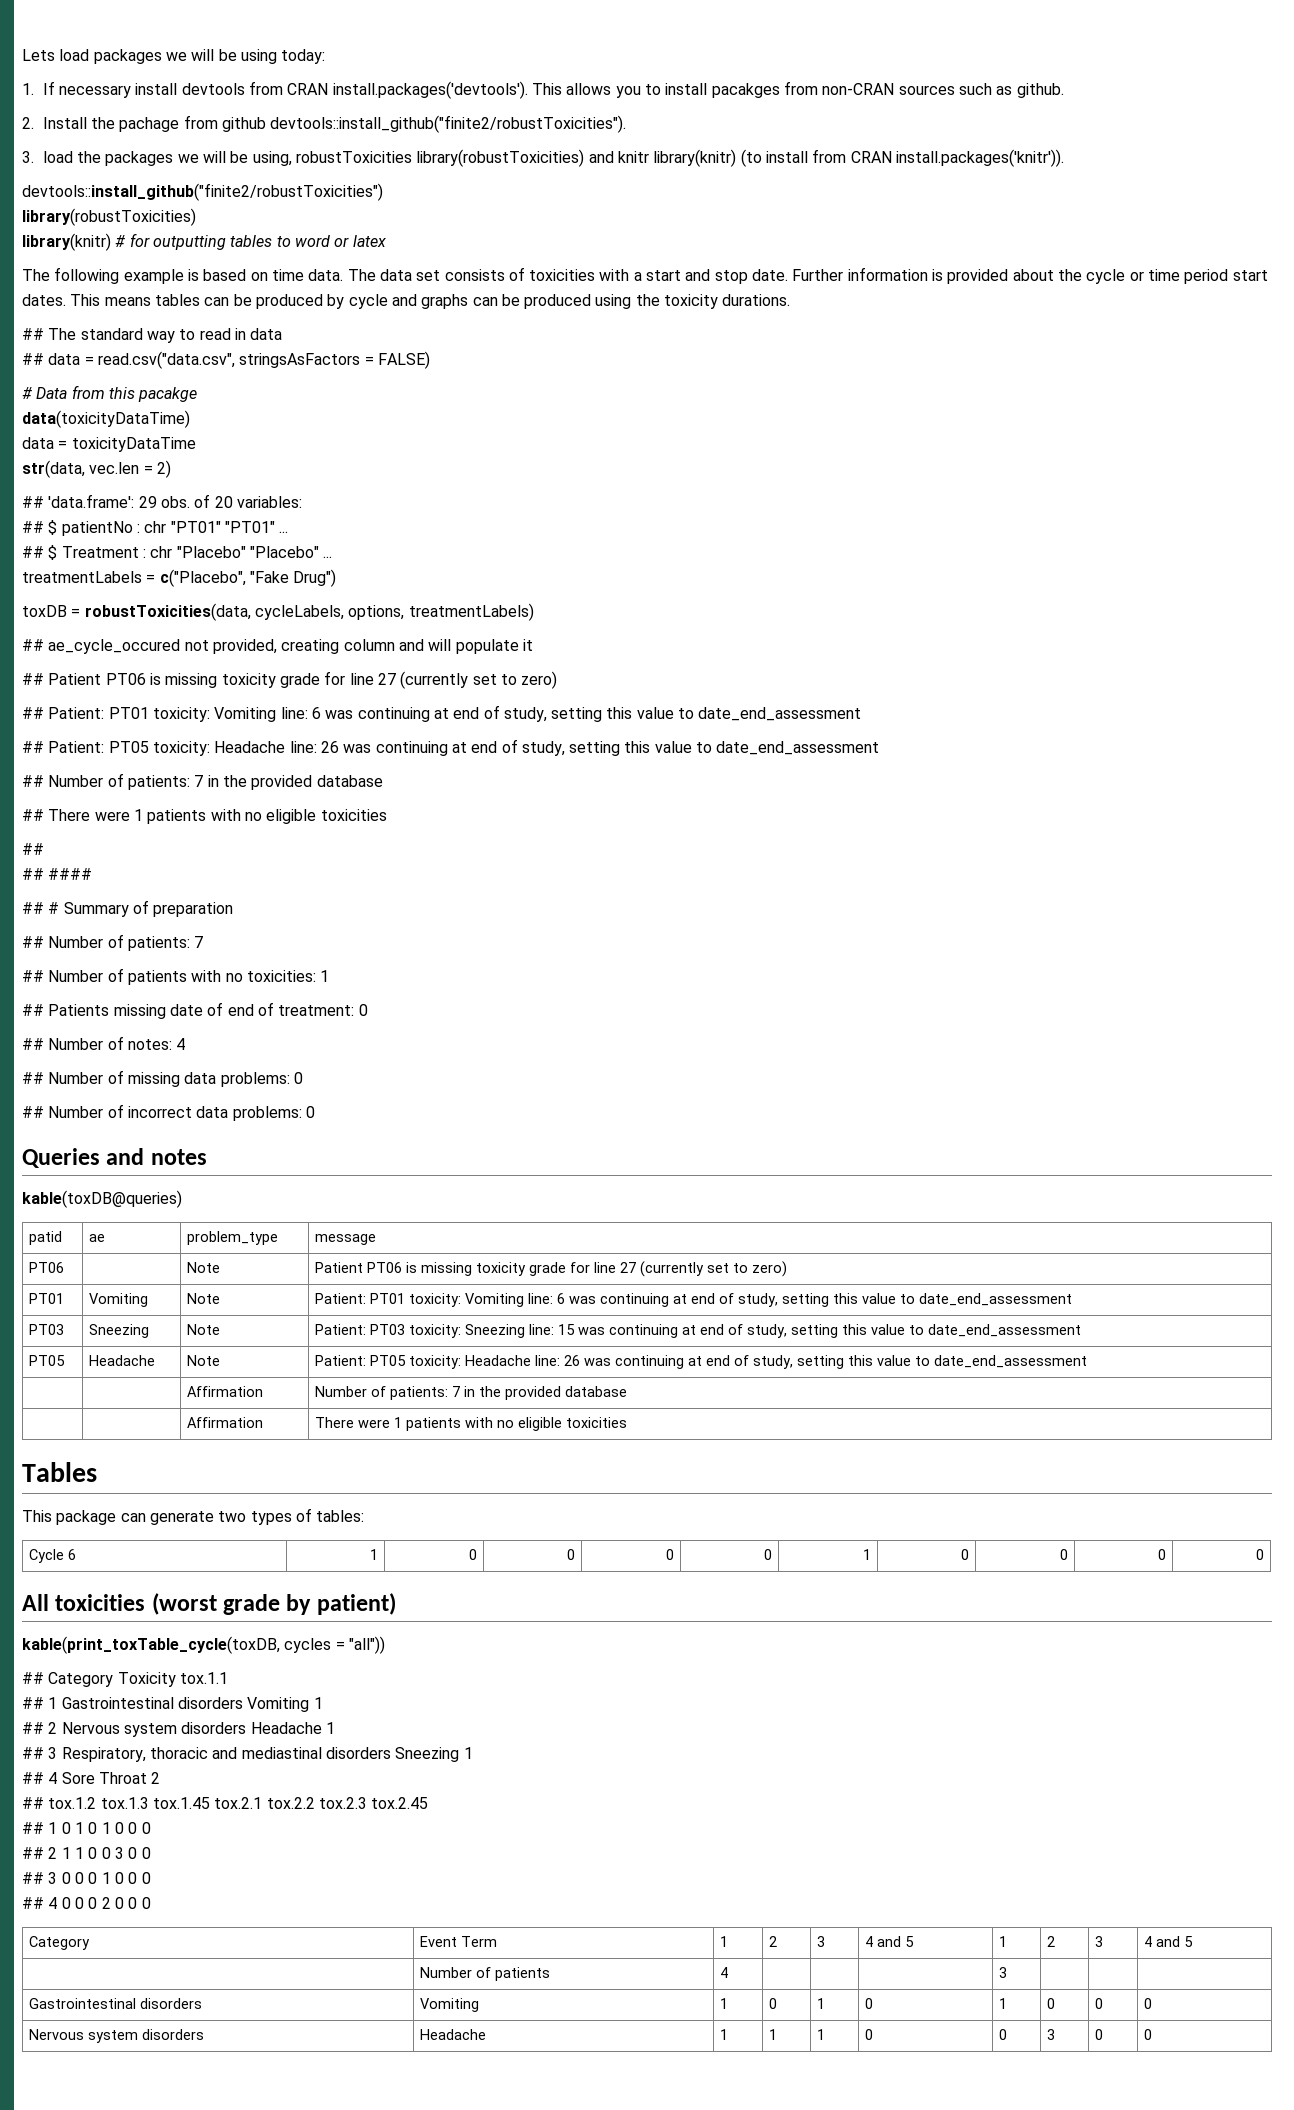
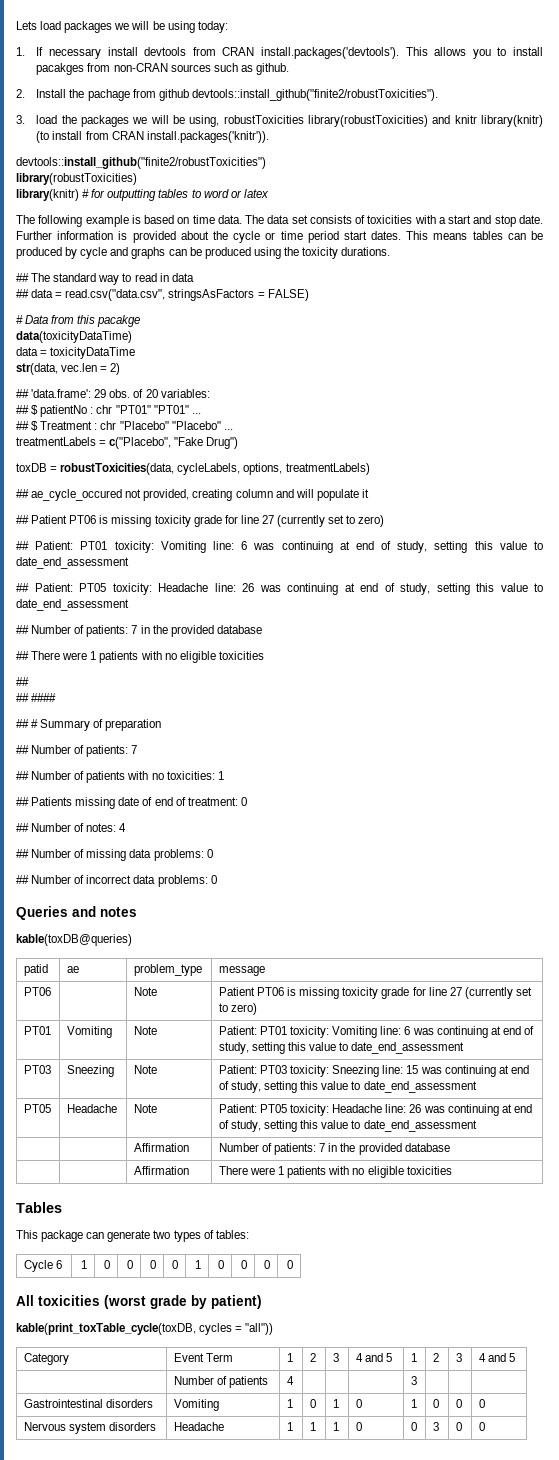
[22,1672,228,1687] [22,1697,323,1712] [22,1722,335,1737] [22,1747,473,1762] [22,1772,161,1784] [22,1797,429,1809] [22,1822,151,1834] [22,1847,151,1859] [22,1872,151,1884] [22,1897,151,1909] // ## Category Toxicity tox.1.1 // ## 1 Gastrointestinal disorders Vomiting 1 // ## 2 Nervous system disorders Headache 1 // ## 3 Respiratory, thoracic and mediastinal disorders Sneezing 1 // ## 4 Sore Throat 2 // ## tox.1.2 tox.1.3 tox.1.45 tox.2.1 tox.2.2 tox.2.3 tox.2.45 // ## 1 0 1 0 1 0 0 0 // ## 2 1 1 0 0 3 0 0 // ## 3 0 0 0 1 0 0 0 // ## 4 0 0 0 2 0 0 0 -> (274, 1329) none

